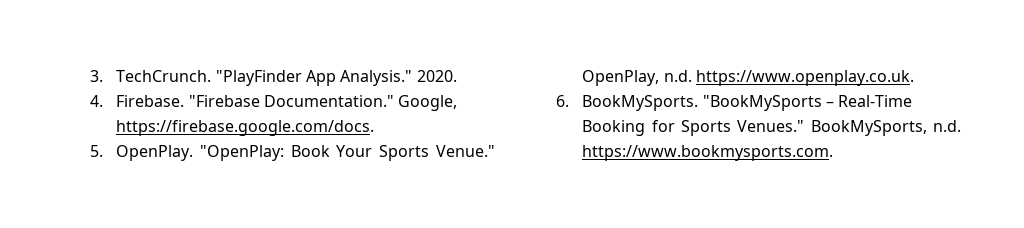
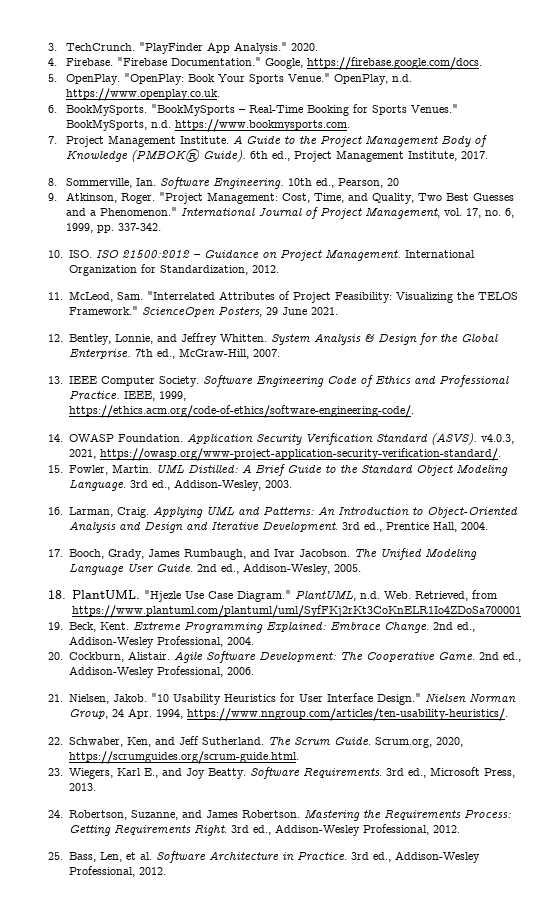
(834, 153) none -> [48,135,487,147] [65,149,488,162] [48,177,399,189] [48,192,514,204] [65,207,514,219] [65,223,161,233] [48,250,476,261] [69,264,280,276] [48,291,519,303] [69,306,339,317] [48,333,499,345] [69,348,281,359] [48,375,510,387] [69,391,187,401] [69,405,415,418] [48,433,515,445] [69,448,502,461] [48,464,509,476] [69,479,293,491] [48,506,519,518] [69,521,489,533] [48,548,478,560] [69,563,362,575] [48,590,498,602] [72,605,522,618] [48,621,476,633] [69,636,255,648] [48,651,522,663] [69,666,255,678] [48,693,517,705] [69,708,509,721] [48,736,464,748] [69,751,300,764] [48,767,516,779] [69,783,97,791] [48,810,512,821] [69,824,461,836] [48,851,481,863] [69,866,167,877] // 7. Project Management Institute. A Guide to the Project Management Body of Knowledge (PMBOK® Guide). 6th ed., Project Management Institute, 2017. // 8. Sommerville, Ian. Software Engineering. 10th ed., Pearson, 20 // 9. Atkinson, Roger. "Project Management: Cost, Time, and Quality, Two Best Guesses and a Phenomenon." International Journal of Project Management, vol. 17, no. 6, 1999, pp. 337-342. // 10. ISO. ISO 21500:2012 – Guidance on Project Management. International Organization for Standardization, 2012. // 11. McLeod, Sam. "Interrelated Attributes of Project Feasibility: Visualizing the TELOS Framework." ScienceOpen Posters, 29 June 2021. // 12. Bentley, Lonnie, and Jeffrey Whitten. System Analysis & Design for the Global Enterprise. 7th ed., McGraw-Hill, 2007. // 13. IEEE Computer Society. Software Engineering Code of Ethics and Professional Practice. IEEE, 1999, https://ethics.acm.org/code-of-ethics/software-engineering-code/. // 14. OWASP Foundation. Application Security Verification Standard (ASVS). v4.0.3, 2021, https://owasp.org/www-project-application-security-verification-standard/. // 15. Fowler, Martin. UML Distilled: A Brief Guide to the Standard Object Modeling Language. 3rd ed., Addison-Wesley, 2003. // 16. Larman, Craig. Applying UML and Patterns: An Introduction to Object-Oriented Analysis and Design and Iterative Development. 3rd ed., Prentice Hall, 2004. // 17. Booch, Grady, James Rumbaugh, and Ivar Jacobson. The Unified Modeling Language User Guide. 2nd ed., Addison-Wesley, 2005. // 18. PlantUML. "Hjezle Use Case Diagram." PlantUML, n.d. Web. Retrieved, from https://www.plantuml.com/plantuml/uml/SyfFKj2rKt3CoKnELR1Io4ZDoSa700001 // 19. Beck, Kent. Extreme Programming Explained: Embrace Change. 2nd ed., Addison-Wesley Professional, 2004. // 20. Cockburn, Alistair. Agile Software Development: The Cooperative Game. 2nd ed., Addison-Wesley Professional, 2006. // 21. Nielsen, Jakob. "10 Usability Heuristics for User Interface Design." Nielsen Norman Group, 24 Apr. 1994, https://www.nngroup.com/articles/ten-usability-heuristics/. // 22. Schwaber, Ken, and Jeff Sutherland. The Scrum Guide. Scrum.org, 2020, https://scrumguides.org/scrum-guide.html. // 23. Wiegers, Karl E., and Joy Beatty. Software Requirements. 3rd ed., Microsoft Press, 2013. // 24. Robertson, Suzanne, and James Robertson. Mastering the Requirements Process: Getting Requirements Right. 3rd ed., Addison-Wesley Professional, 2012. // 25. Bass, Len, et al. Software Architecture in Practice. 3rd ed., Addison-Wesley Professional, 2012.

